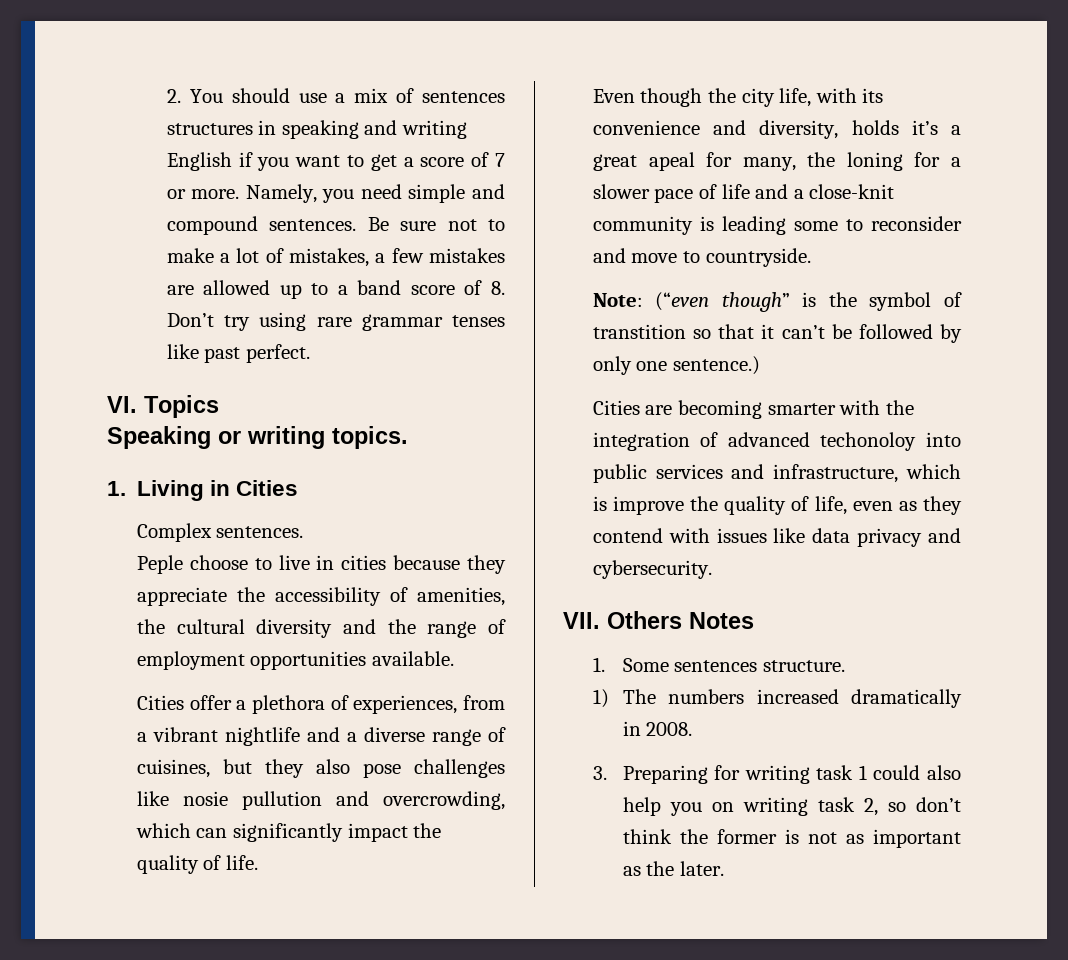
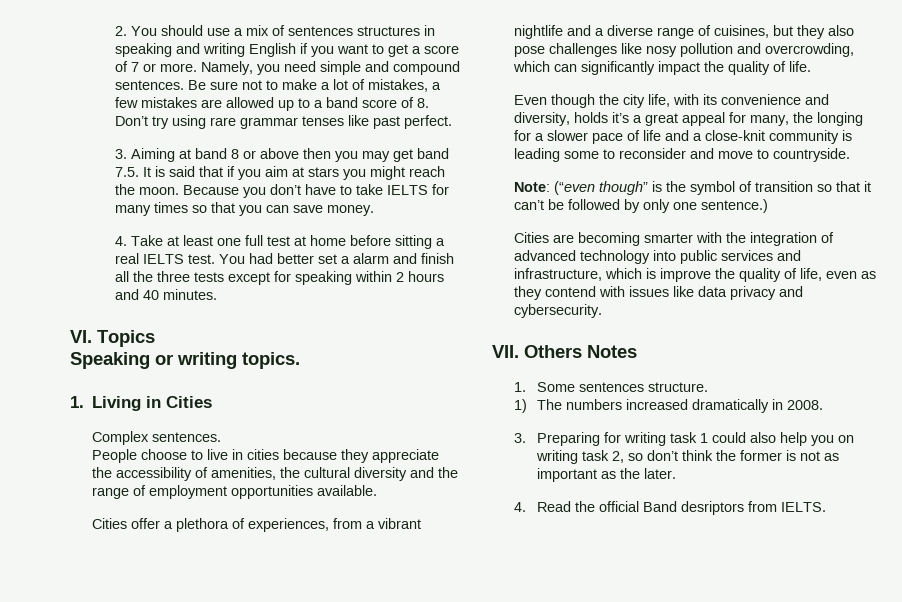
(310, 353) none -> [114,148,449,162] [114,166,445,180] [114,184,449,198] [114,202,374,216] [114,235,445,249] [114,253,454,264] [114,271,444,285] [114,289,217,300] // 3. Aiming at band 8 or above then you may get band 7.5. It is said that if you aim at stars you might reach the moon. Because you don’t have to take IELTS for many times so that you can save money. // 4. Take at least one full test at home before sitting a real IELTS test. You had better set a alarm and finish all the three tests except for speaking within 2 hours and 40 minutes.
[136,555,183,574] Peple -> [92,449,138,463] People
[182,791,322,810] nosie pullution -> [646,43,734,57] nosy pollution
[648,152,695,171] apeal -> [682,112,726,126] appeal
[846,152,903,171] loning -> [817,112,864,126] longing
[592,324,686,339] transtition -> [755,181,814,192] transition
[820,432,917,451] techonoloy -> [580,250,651,264] technology
(724, 868) none -> [514,501,826,515] // 4. Read the official Band desriptors from IELTS.

